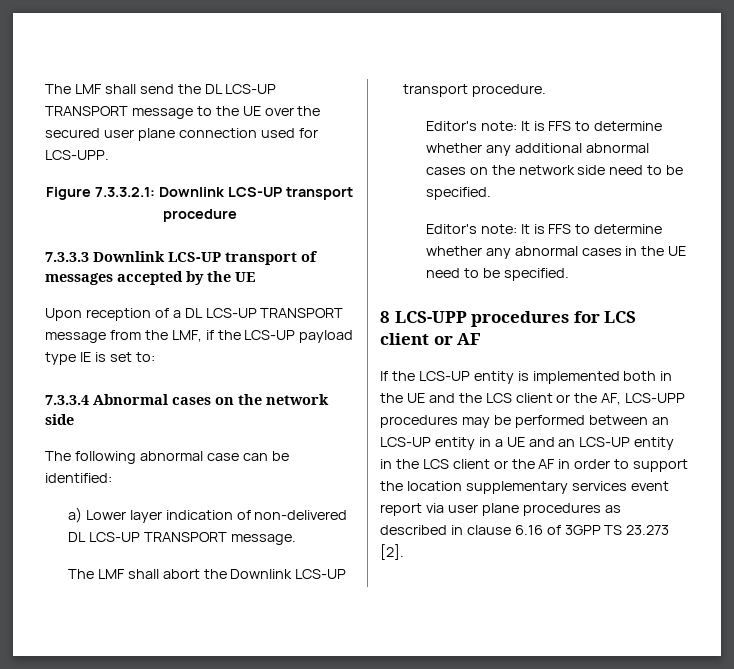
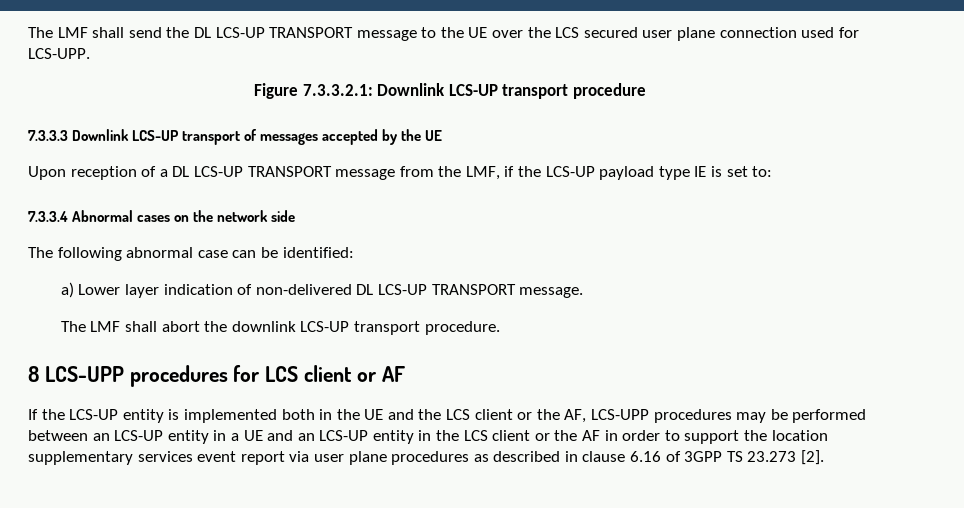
(321, 111) none -> [555,27,580,38] LCS
[230,569,293,579] Downlink -> [231,321,296,332] downlink
[425,121,663,131] [425,143,649,156] [425,165,684,175] [425,187,491,200] [425,224,663,234] [425,246,687,259] [425,268,569,281] // Editor's note: It is FFS to determine whether any additional abnormal cases on the network side need to be specified. // Editor's note: It is FFS to determine whether any abnormal cases in the UE need to be specified. -> (500, 328) none

